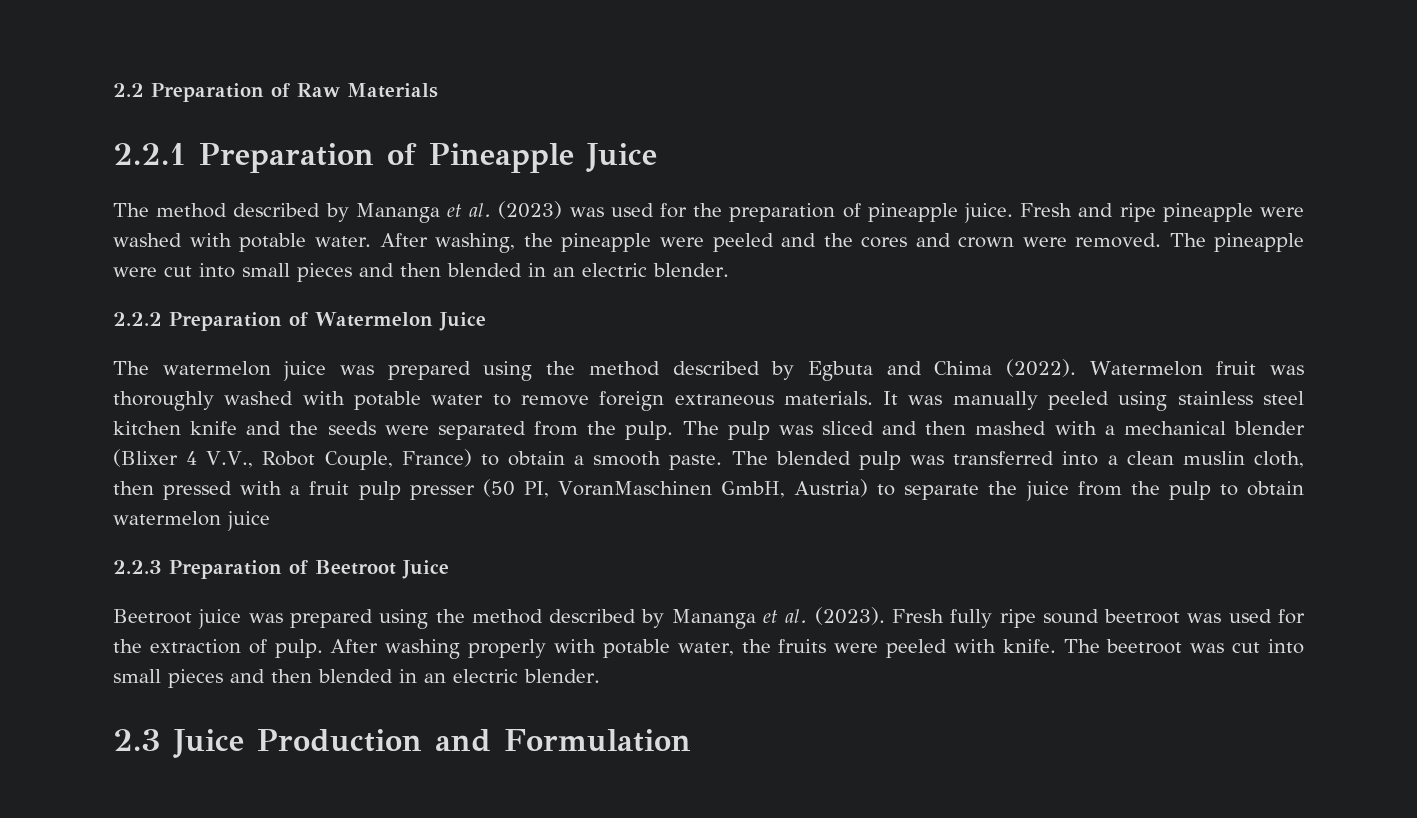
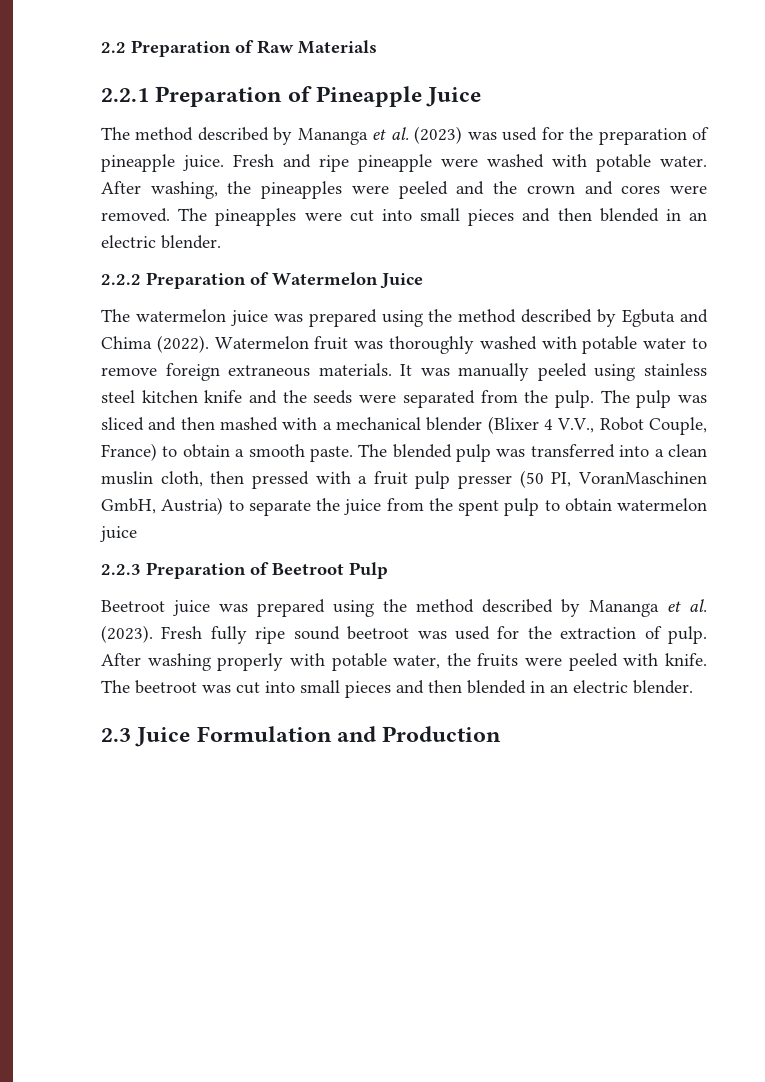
[561,233,652,252] pineapple -> [261,181,343,199] pineapples
[860,233,1014,248] cores and crown -> [526,181,661,195] crown and cores
[1214,233,1304,252] pineapple -> [215,208,297,226] pineapples
(1160, 488) none -> [458,500,499,516] spent
[402,560,449,579] Juice -> [349,562,388,579] Pulp
[257,729,691,752] Production and Formulation -> [196,726,502,742] Formulation and Production

